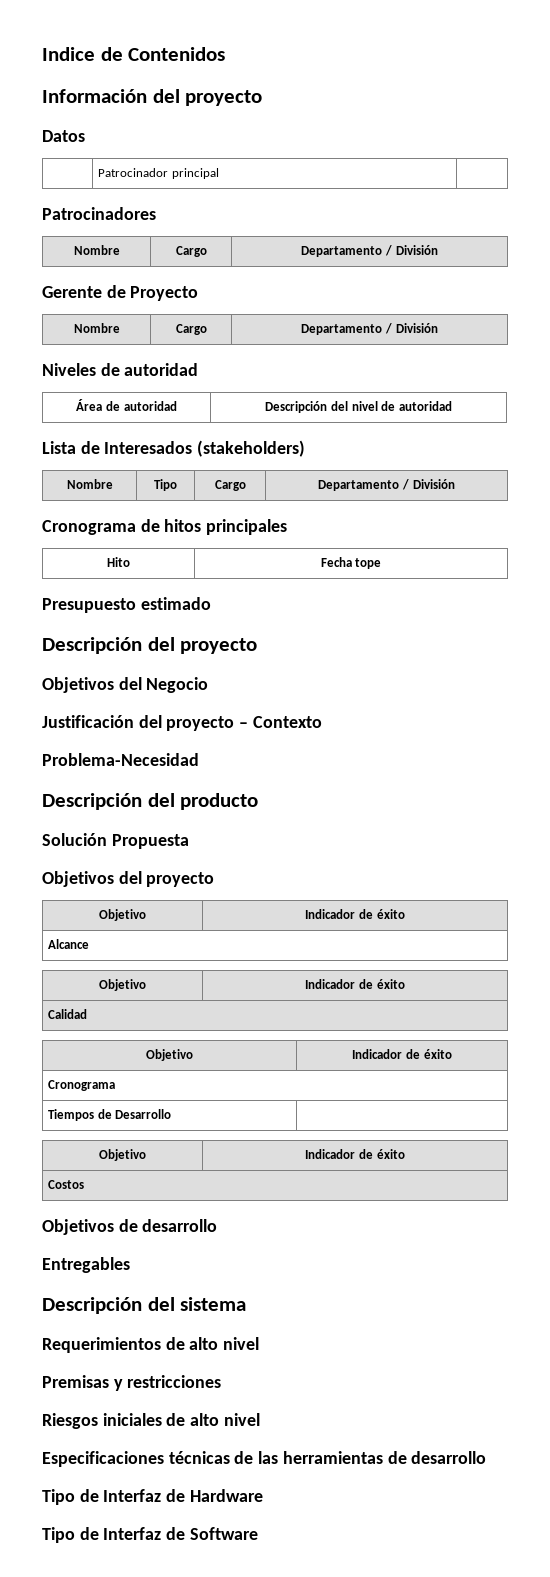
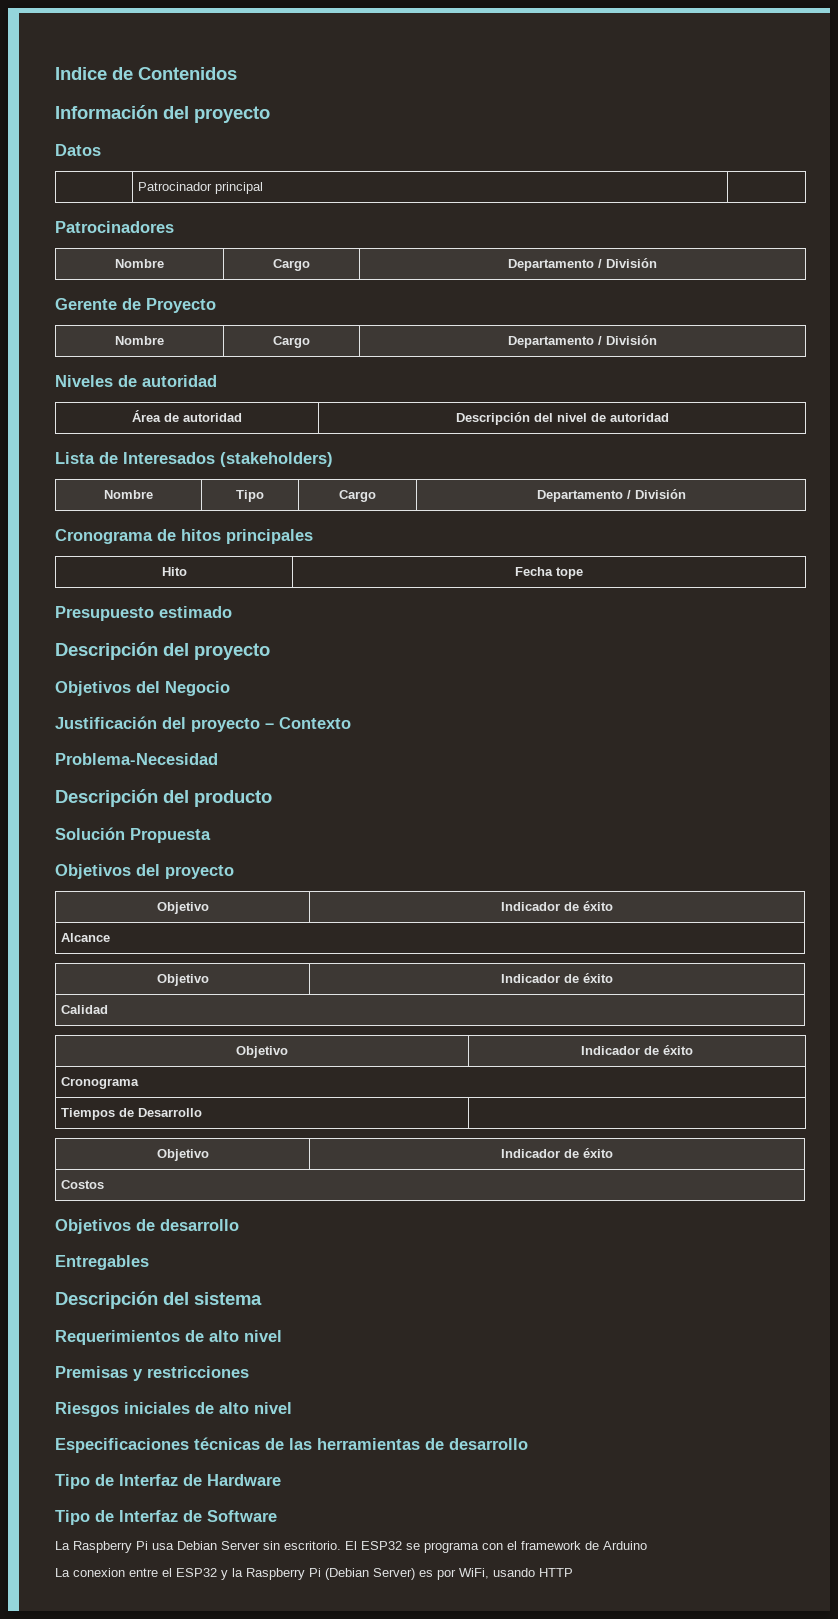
(258, 1533) none -> [55,1541,647,1553] [55,1568,573,1580] // La Raspberry Pi usa Debian Server sin escritorio. El ESP32 se programa con el framework de Arduino // La conexion entre el ESP32 y la Raspberry Pi (Debian Server) es por WiFi, usando HTTP

